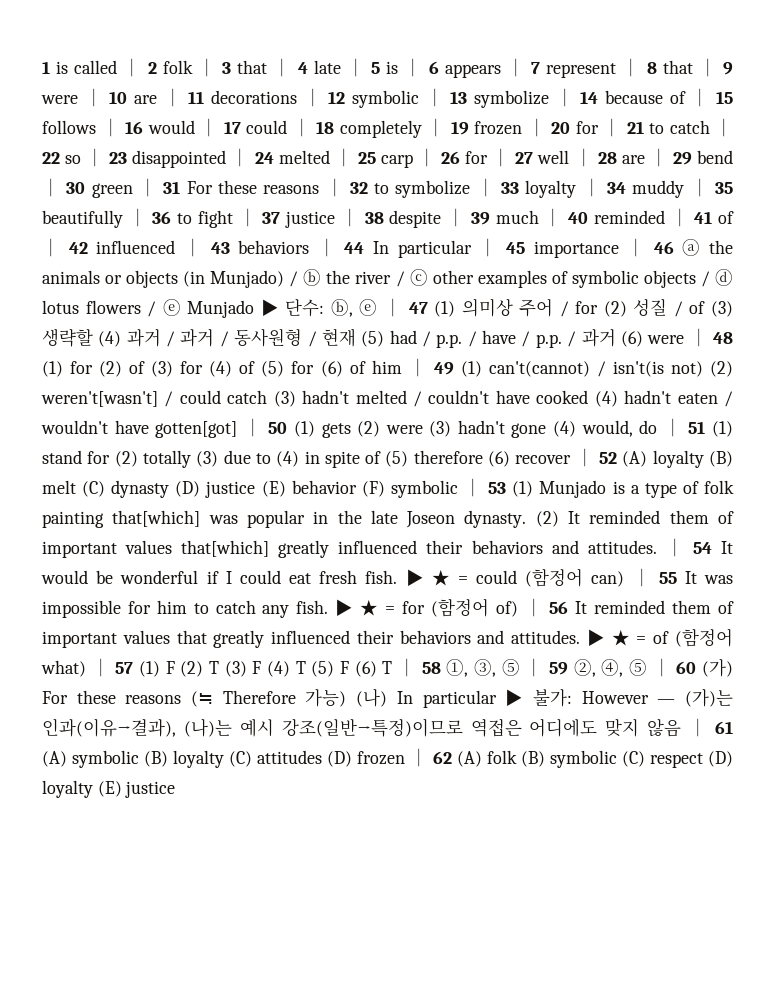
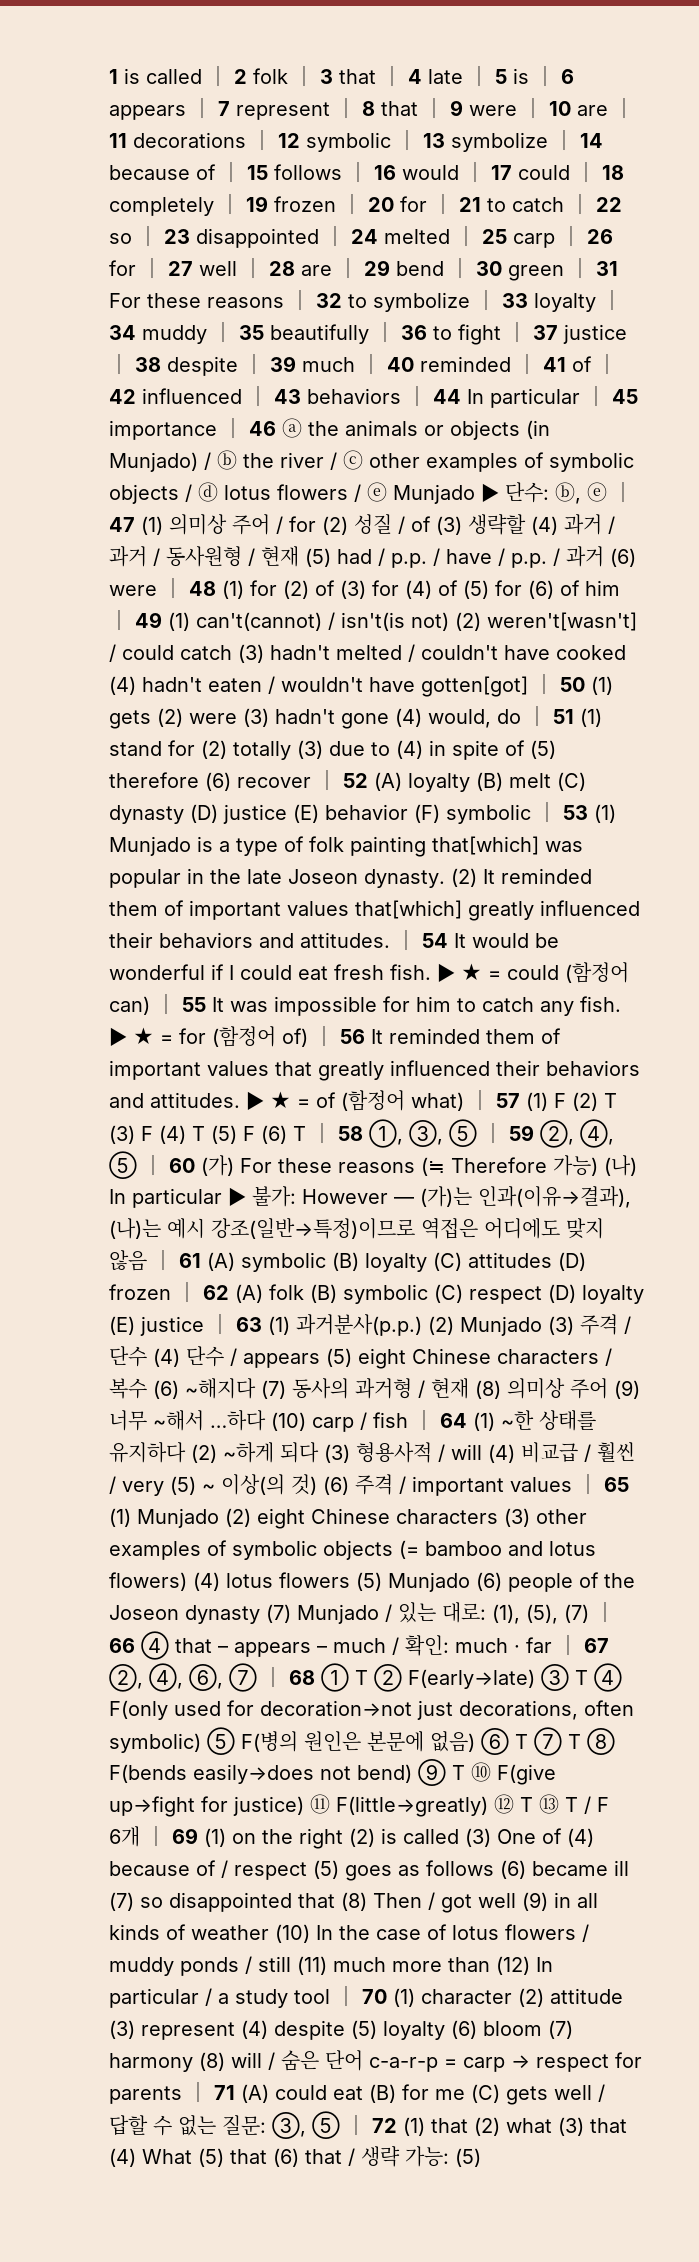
(176, 789) none -> [210,1314,631,1336] [109,1346,612,1369] [109,1378,640,1399] [109,1410,596,1432] [109,1442,635,1463] [109,1474,629,1496] [109,1508,587,1529] [109,1540,596,1560] [109,1572,635,1592] [109,1602,615,1624] [109,1631,609,1660] [109,1663,622,1692] [109,1700,634,1720] [109,1727,615,1756] [109,1759,556,1786] [109,1794,609,1817] [109,1826,594,1849] [109,1860,629,1881] [109,1892,598,1913] [109,1924,589,1943] [109,1956,553,1976] [109,1986,623,2008] [109,2020,573,2040] [109,2050,642,2072] [109,2082,605,2105] [109,2111,627,2139] [109,2146,481,2167] │ 63 (1) 과거분사(p.p.) (2) Munjado (3) 주격 / 단수 (4) 단수 / appears (5) eight Chinese characters / 복수 (6) ~해지다 (7) 동사의 과거형 / 현재 (8) 의미상 주어 (9) 너무 ~해서 …하다 (10) carp / fish │ 64 (1) ~한 상태를 유지하다 (2) ~하게 되다 (3) 형용사적 / will (4) 비교급 / 훨씬 / very (5) ~ 이상(의 것) (6) 주격 / important values │ 65 (1) Munjado (2) eight Chinese characters (3) other examples of symbolic objects (= bamboo and lotus flowers) (4) lotus flowers (5) Munjado (6) people of the Joseon dynasty (7) Munjado / 있는 대로: (1), (5), (7) │ 66 ④ that – appears – much / 확인: much · far │ 67 ②, ④, ⑥, ⑦ │ 68 ① T ② F(early→late) ③ T ④ F(only used for decoration→not just decorations, often symbolic) ⑤ F(병의 원인은 본문에 없음) ⑥ T ⑦ T ⑧ F(bends easily→does not bend) ⑨ T ⑩ F(give up→fight for justice) ⑪ F(little→greatly) ⑫ T ⑬ T / F 6개 │ 69 (1) on the right (2) is called (3) One of (4) because of / respect (5) goes as follows (6) became ill (7) so disappointed that (8) Then / got well (9) in all kinds of weather (10) In the case of lotus flowers / muddy ponds / still (11) much more than (12) In particular / a study tool │ 70 (1) character (2) attitude (3) represent (4) despite (5) loyalty (6) bloom (7) harmony (8) will / 숨은 단어 c-a-r-p = carp → respect for parents │ 71 (A) could eat (B) for me (C) gets well / 답할 수 없는 질문: ③, ⑤ │ 72 (1) that (2) what (3) that (4) What (5) that (6) that / 생략 가능: (5)

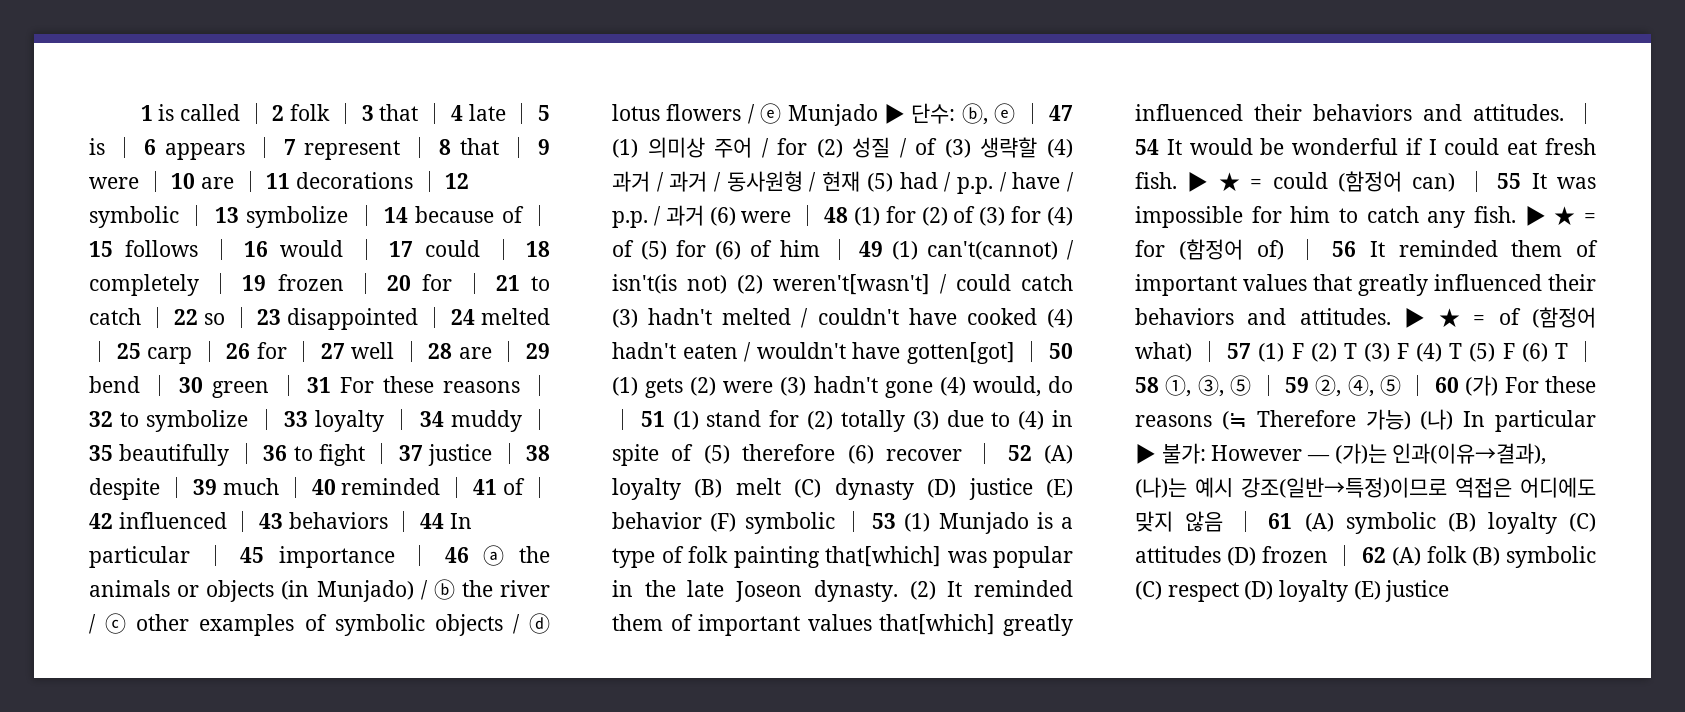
[210,1314,631,1336] [109,1346,612,1369] [109,1378,640,1399] [109,1410,596,1432] [109,1442,635,1463] [109,1474,629,1496] [109,1508,587,1529] [109,1540,596,1560] [109,1572,635,1592] [109,1602,615,1624] [109,1631,609,1660] [109,1663,622,1692] [109,1700,634,1720] [109,1727,615,1756] [109,1759,556,1786] [109,1794,609,1817] [109,1826,594,1849] [109,1860,629,1881] [109,1892,598,1913] [109,1924,589,1943] [109,1956,553,1976] [109,1986,623,2008] [109,2020,573,2040] [109,2050,642,2072] [109,2082,605,2105] [109,2111,627,2139] [109,2146,481,2167] │ 63 (1) 과거분사(p.p.) (2) Munjado (3) 주격 / 단수 (4) 단수 / appears (5) eight Chinese characters / 복수 (6) ~해지다 (7) 동사의 과거형 / 현재 (8) 의미상 주어 (9) 너무 ~해서 …하다 (10) carp / fish │ 64 (1) ~한 상태를 유지하다 (2) ~하게 되다 (3) 형용사적 / will (4) 비교급 / 훨씬 / very (5) ~ 이상(의 것) (6) 주격 / important values │ 65 (1) Munjado (2) eight Chinese characters (3) other examples of symbolic objects (= bamboo and lotus flowers) (4) lotus flowers (5) Munjado (6) people of the Joseon dynasty (7) Munjado / 있는 대로: (1), (5), (7) │ 66 ④ that – appears – much / 확인: much · far │ 67 ②, ④, ⑥, ⑦ │ 68 ① T ② F(early→late) ③ T ④ F(only used for decoration→not just decorations, often symbolic) ⑤ F(병의 원인은 본문에 없음) ⑥ T ⑦ T ⑧ F(bends easily→does not bend) ⑨ T ⑩ F(give up→fight for justice) ⑪ F(little→greatly) ⑫ T ⑬ T / F 6개 │ 69 (1) on the right (2) is called (3) One of (4) because of / respect (5) goes as follows (6) became ill (7) so disappointed that (8) Then / got well (9) in all kinds of weather (10) In the case of lotus flowers / muddy ponds / still (11) much more than (12) In particular / a study tool │ 70 (1) character (2) attitude (3) represent (4) despite (5) loyalty (6) bloom (7) harmony (8) will / 숨은 단어 c-a-r-p = carp → respect for parents │ 71 (A) could eat (B) for me (C) gets well / 답할 수 없는 질문: ③, ⑤ │ 72 (1) that (2) what (3) that (4) What (5) that (6) that / 생략 가능: (5) -> (1450, 591) none

